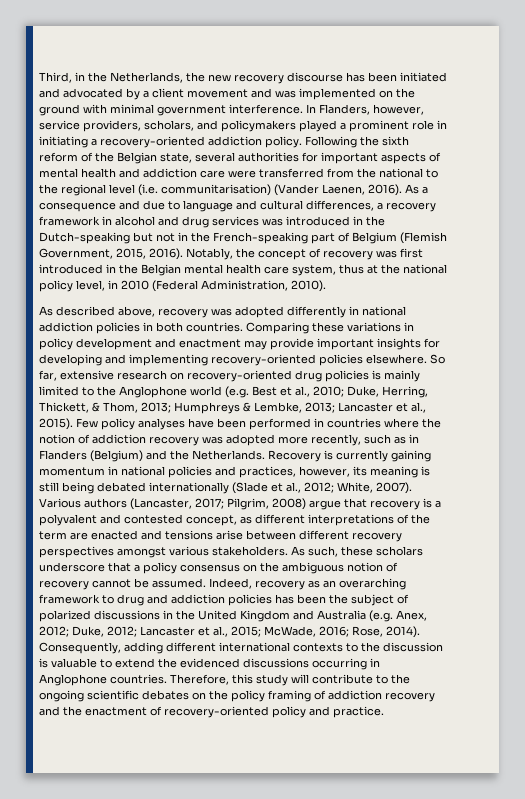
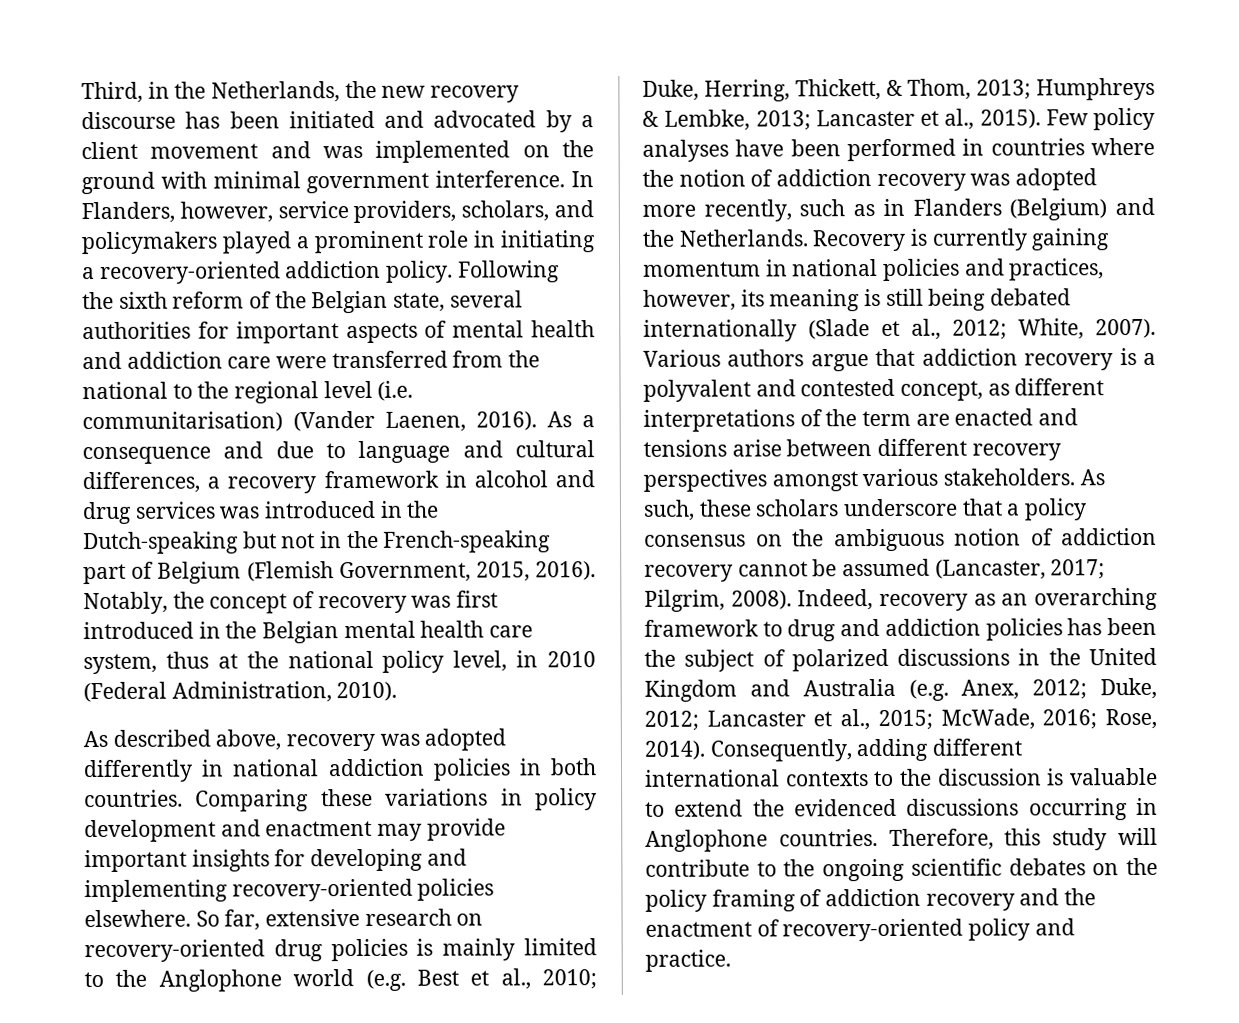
[130,498,306,510] (Lancaster, 2017; Pilgrim, 2008) -> (805, 358) none
(367, 503) none -> [921,348,1018,366] addiction
(398, 567) none -> [1061,527,1157,546] addiction
[152,578,206,588] assumed. -> [842,558,1106,580] [644,589,792,612] assumed (Lancaster, 2017; Pilgrim, 2008).

